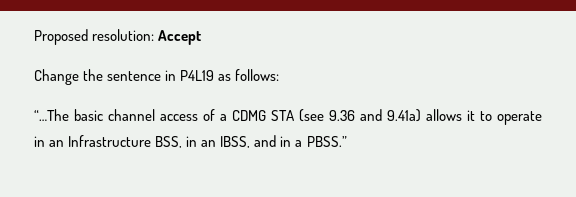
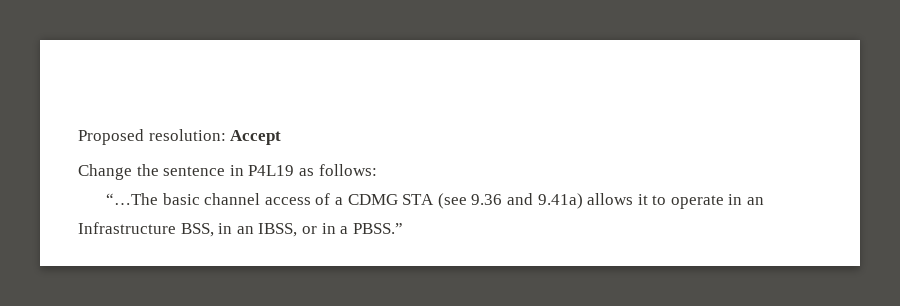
[254,135,277,147] and -> [301,226,317,234] or

